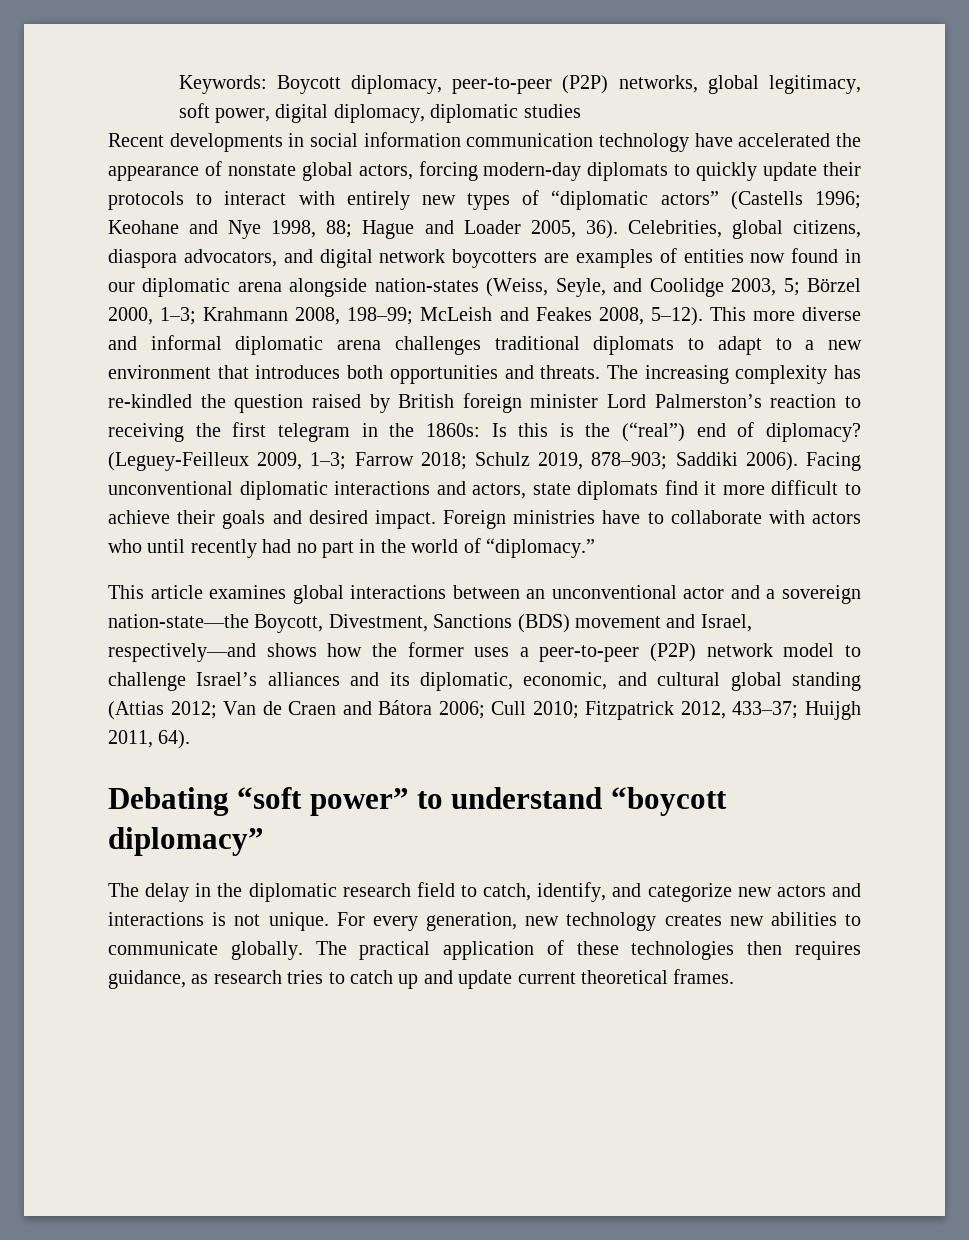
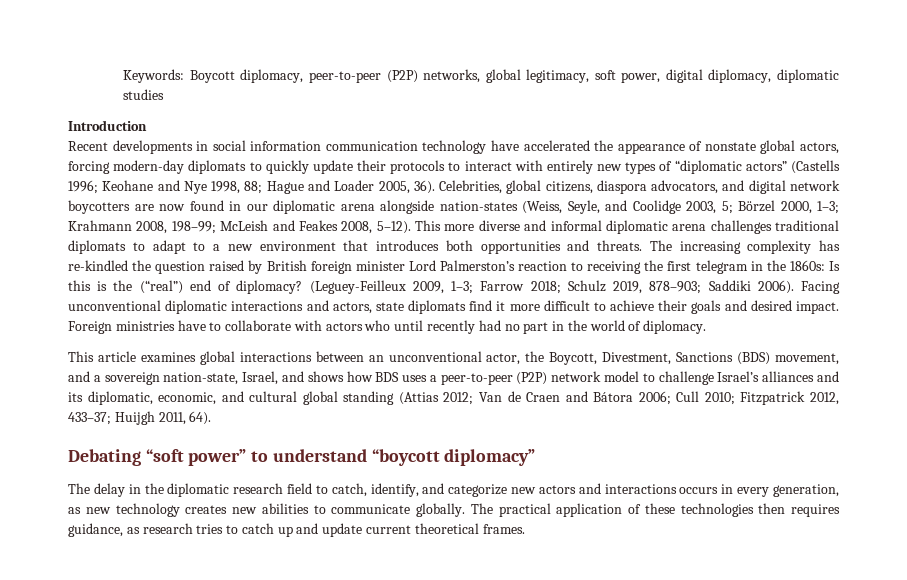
(581, 111) none -> [68,120,147,131] // Introduction
[575,248,744,268] examples of entities -> (154, 207) none
[485,538,595,558] “diplomacy.” -> [643,320,707,334] diplomacy.
[683,585,861,604] [108,614,752,633] [108,642,464,662] actor and a sovereign nation-state—the Boycott, Divestment, Sanctions (BDS) movement and Israel, respectively—and shows how the former -> [486,351,840,365] [68,371,400,385] actor, the Boycott, Divestment, Sanctions (BDS) movement, and a sovereign nation-state, Israel, and shows how BDS
[212,912,365,931] is not unique. For -> [679,484,734,494] occurs in
(517, 921) none -> [68,507,81,514] as

